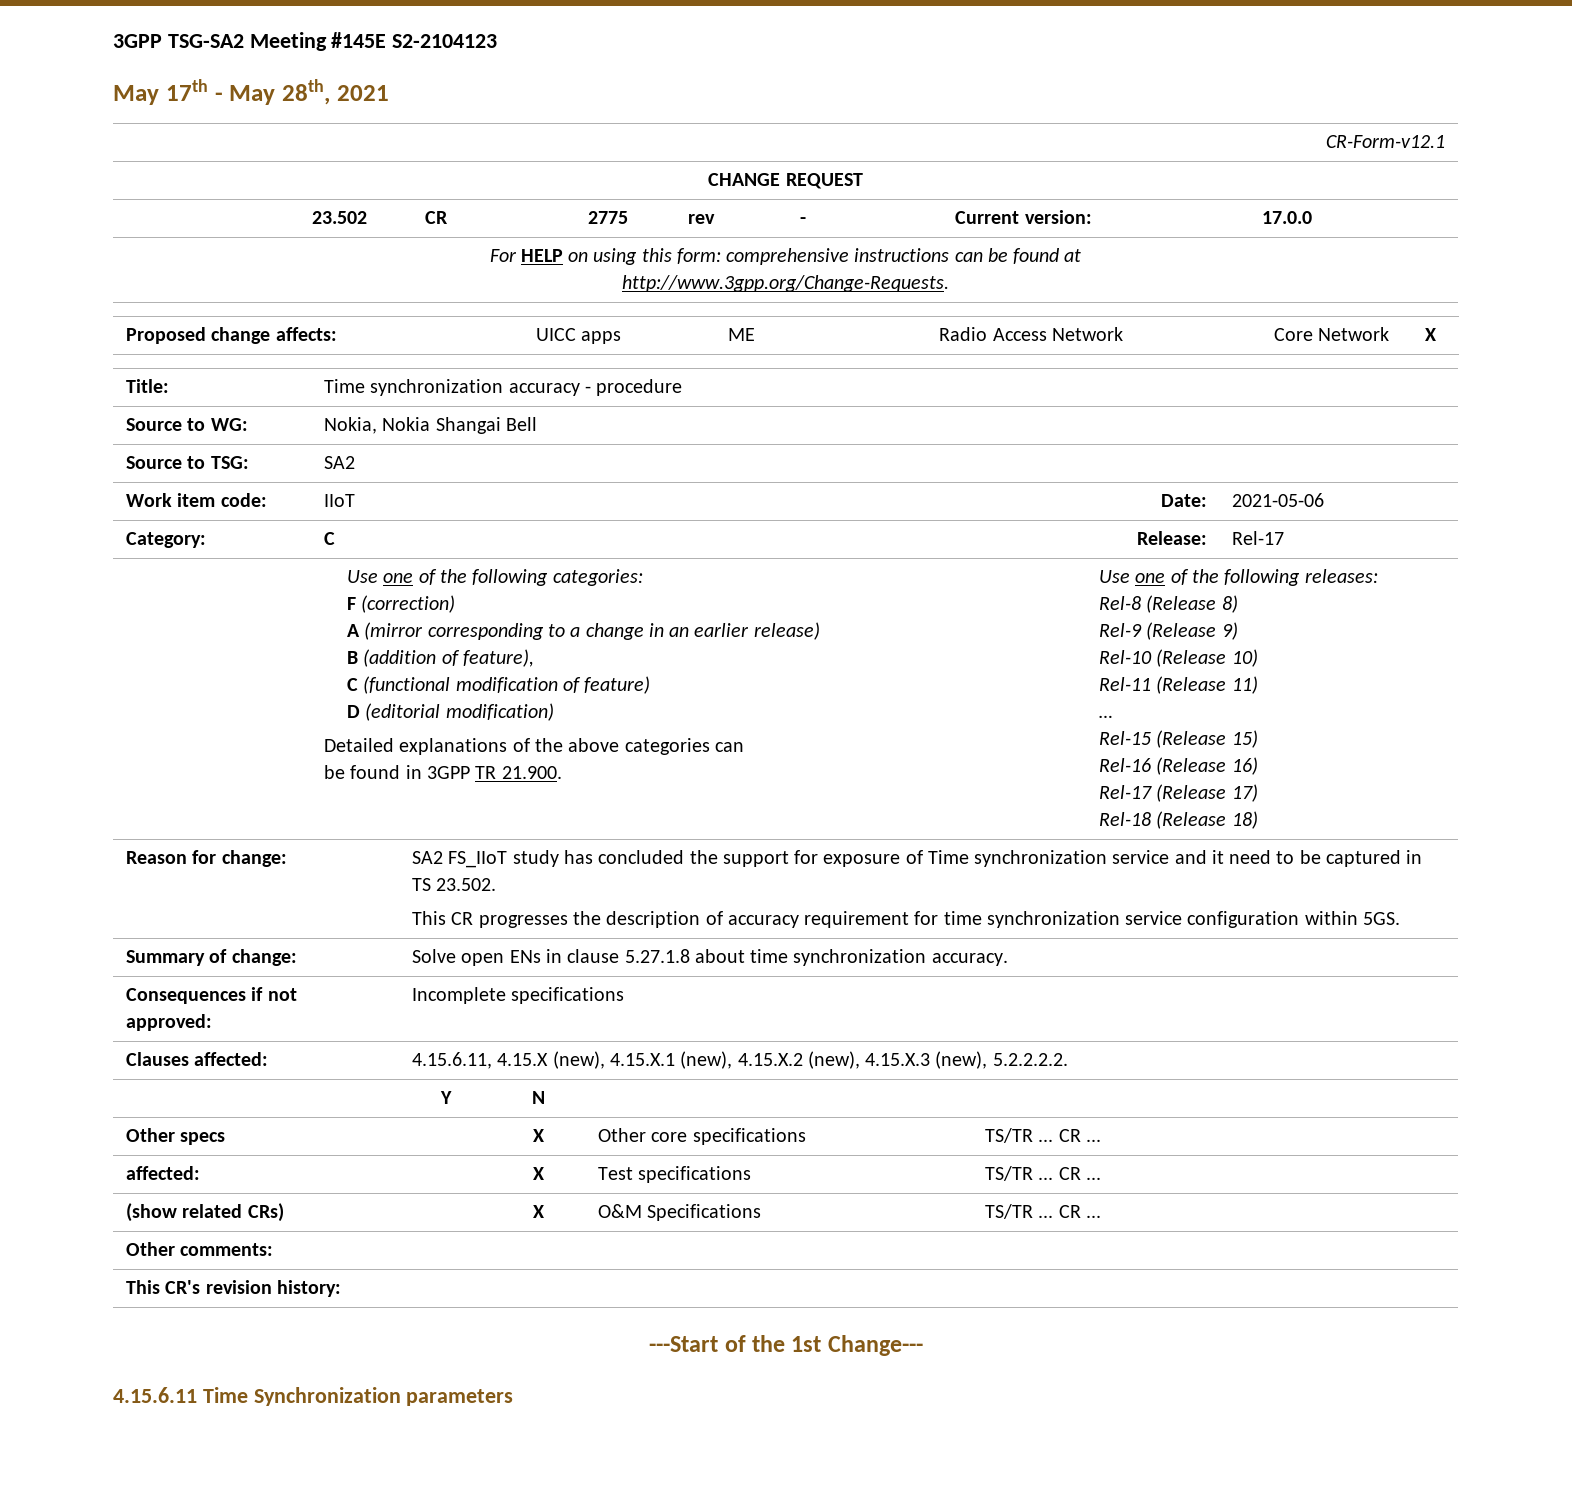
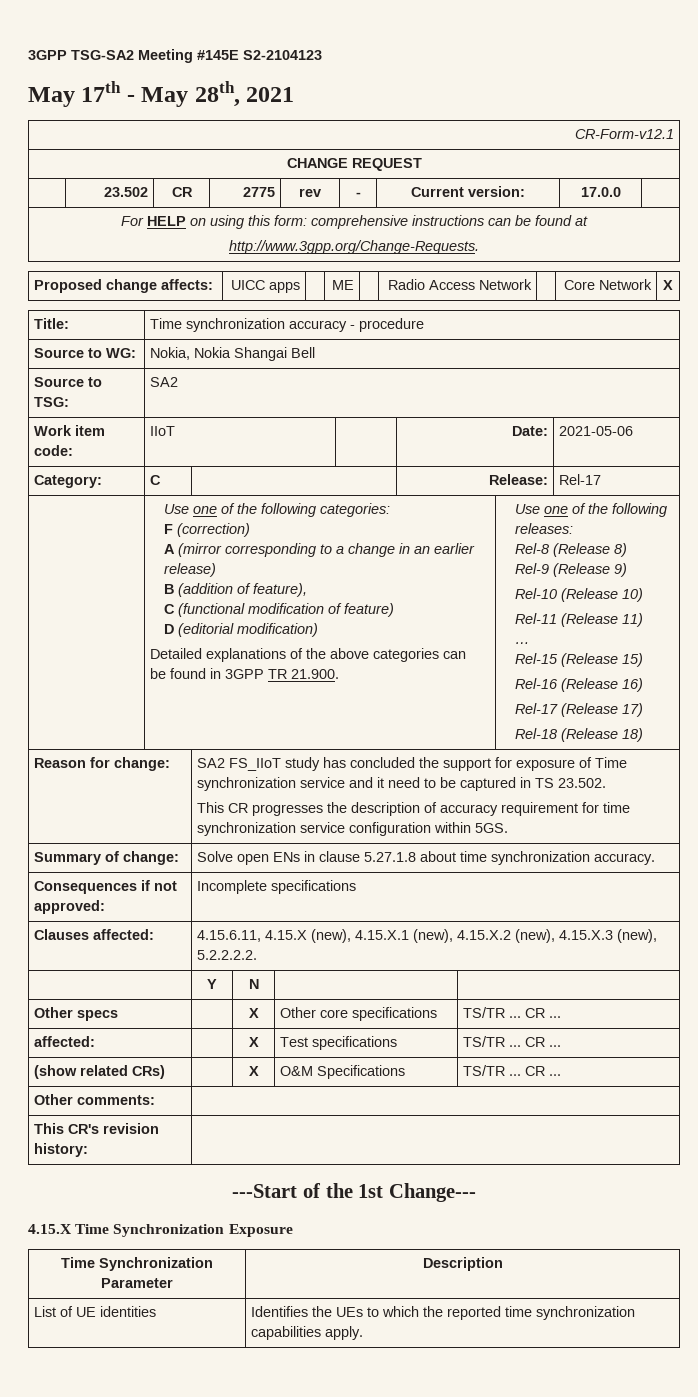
[113,1387,514,1406] 4.15.6.11 Time Synchronization parameters -> [28,1224,293,1237] [61,1257,213,1271] [101,1278,173,1288] [422,1257,503,1271] [33,1306,156,1317] [250,1306,635,1320] [250,1326,363,1340] 4.15.X Time Synchronization Exposure // Time Synchronization Parameter | Description // List of UE identities | Identifies the UEs to which the reported time synchronization capabilities apply.

